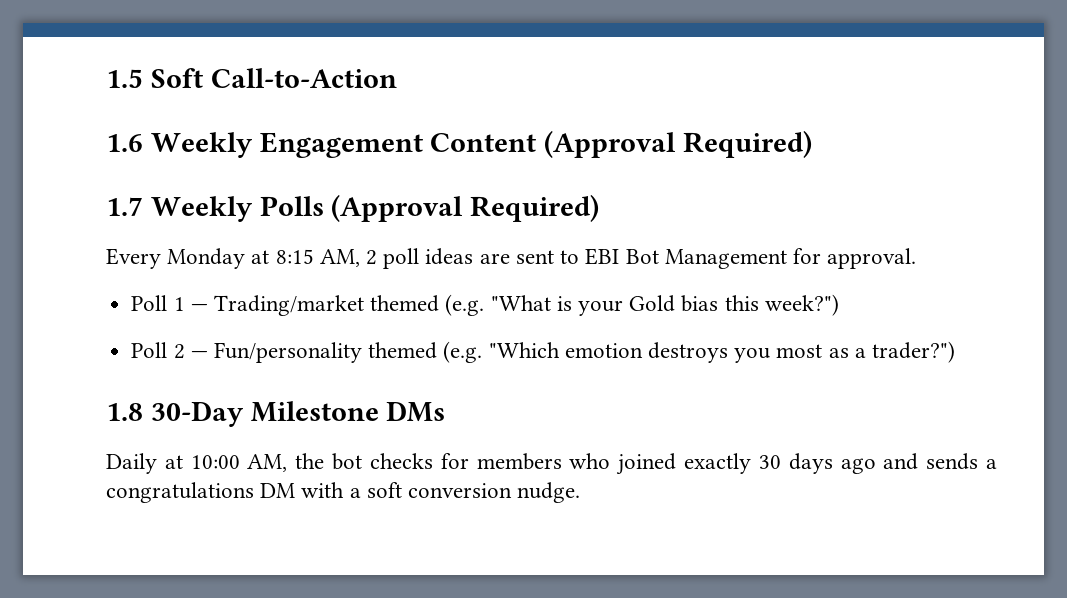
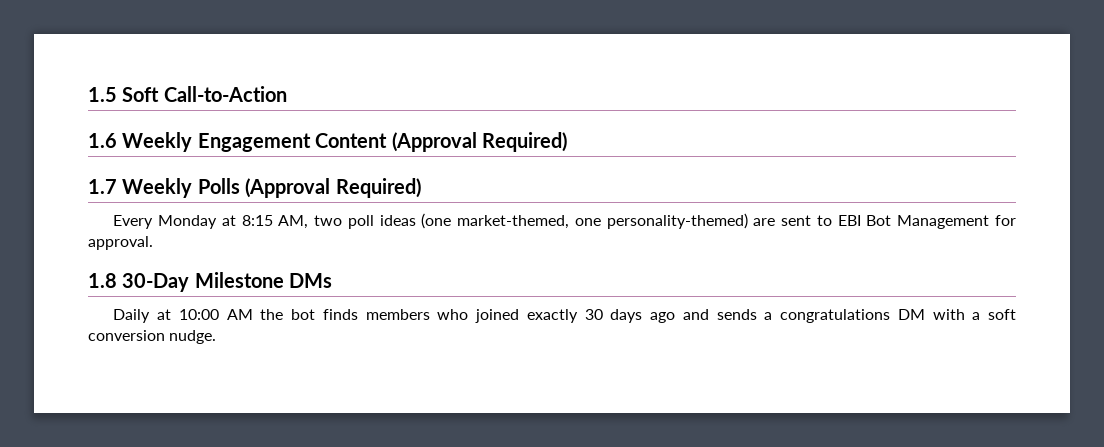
[366,250,378,265] 2 -> [314,215,343,226] two
(474, 256) none -> [421,213,748,229] (one market-themed, one personality-themed)
[131,294,839,316] [131,341,956,363] // Poll 1 — Trading/market themed (e.g. "What is your Gold bias this week?") // Poll 2 — Fun/personality themed (e.g. "Which emotion destroys you most as a trader?") -> (153, 243) none
[247,454,288,472] AM, -> [226,309,253,320] AM
[369,453,469,469] checks for -> [322,309,358,320] finds

